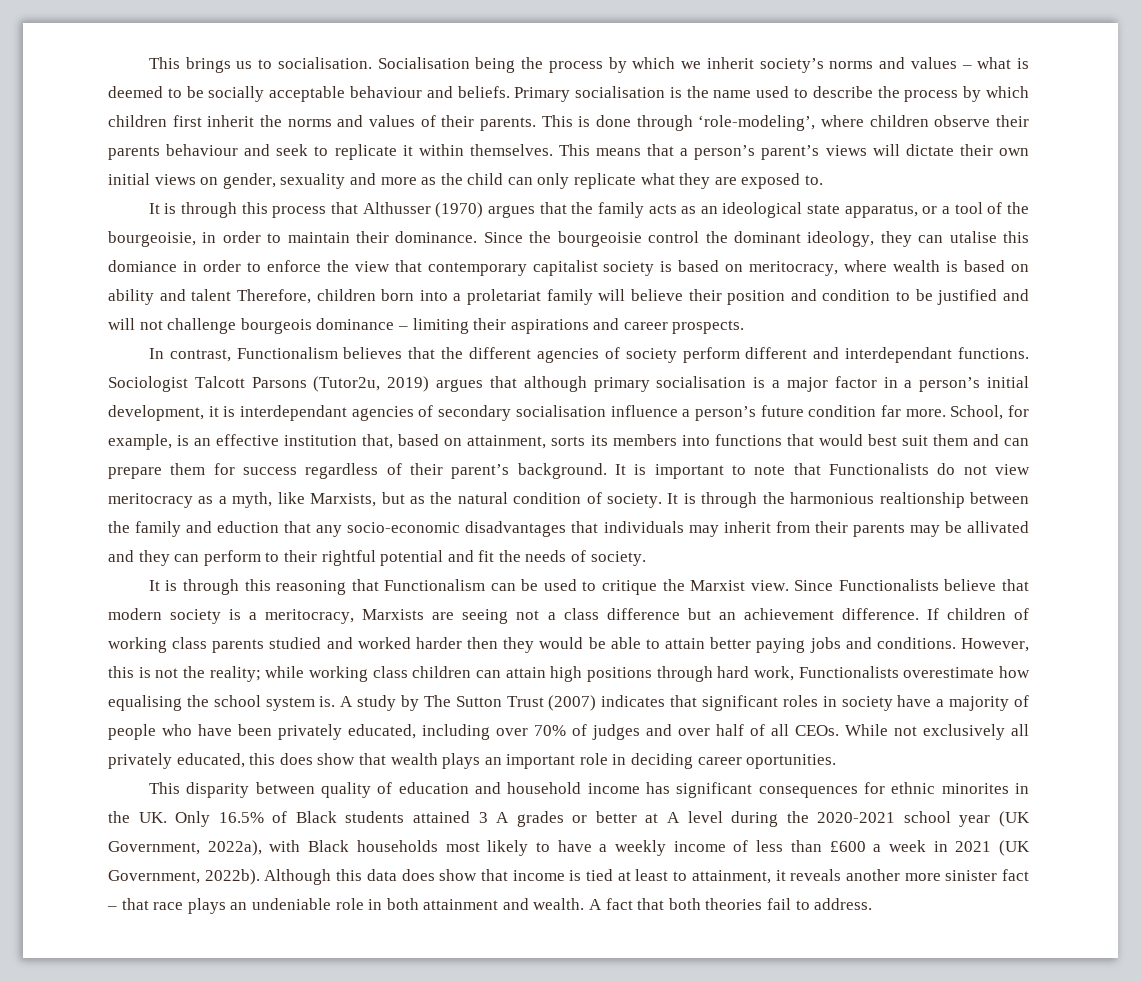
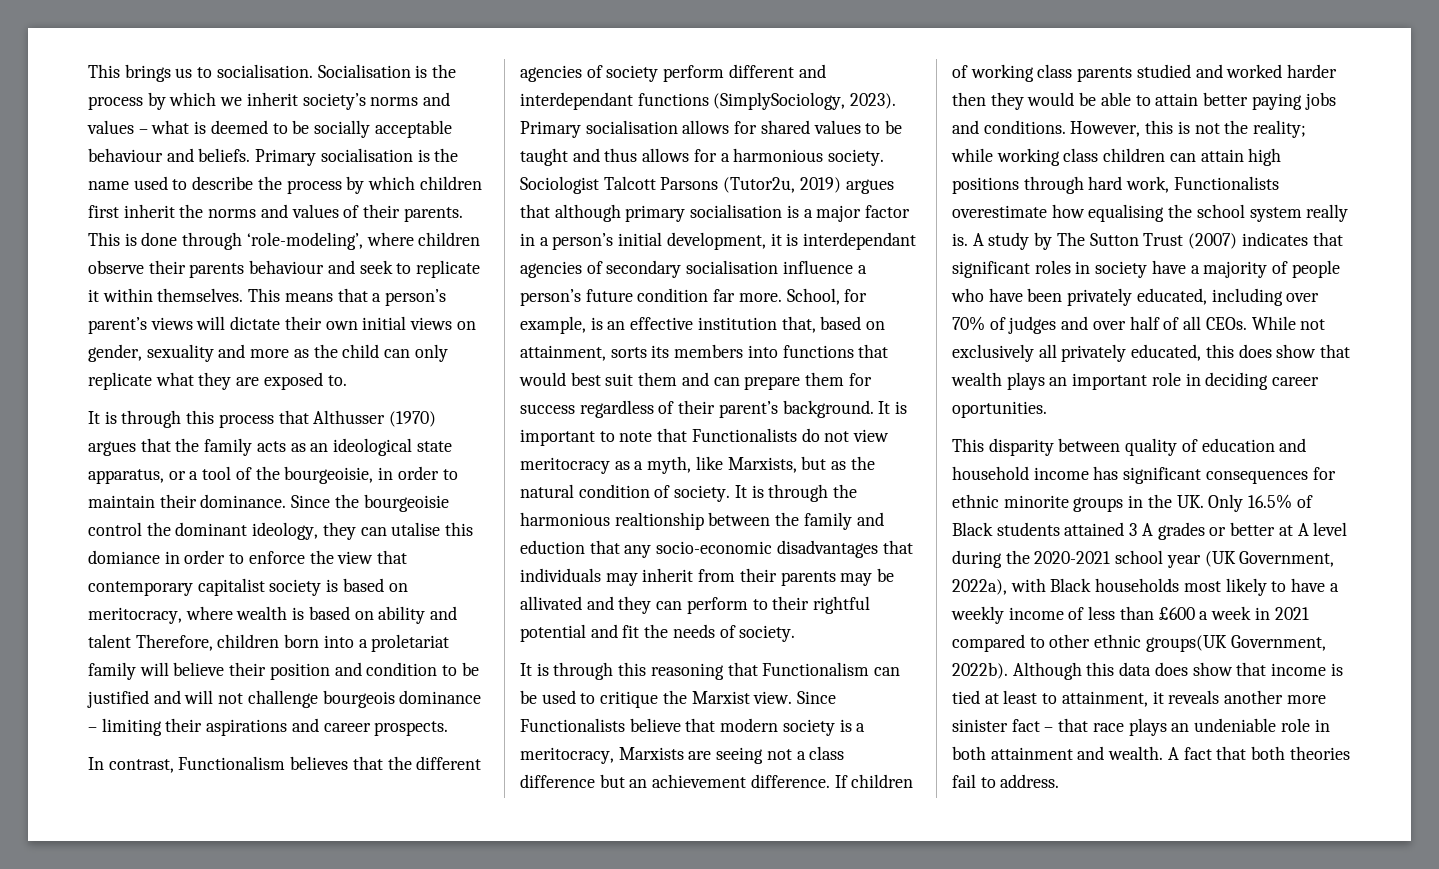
[475,57,516,73] being -> [415,65,428,78] is
[958,347,1030,359] functions. -> [637,92,897,110] [520,120,903,138] [520,148,885,166] functions (SimplySociology, 2023). Primary socialisation allows for shared values to be taught and thus allows for a harmonious society.
(315, 704) none -> [1306,204,1349,222] really
[941,783,1009,794] minorites -> [1003,495,1124,512] minorite groups
[999,840,1031,856] (UK -> [952,634,1227,652] compared to other ethnic groups(UK

